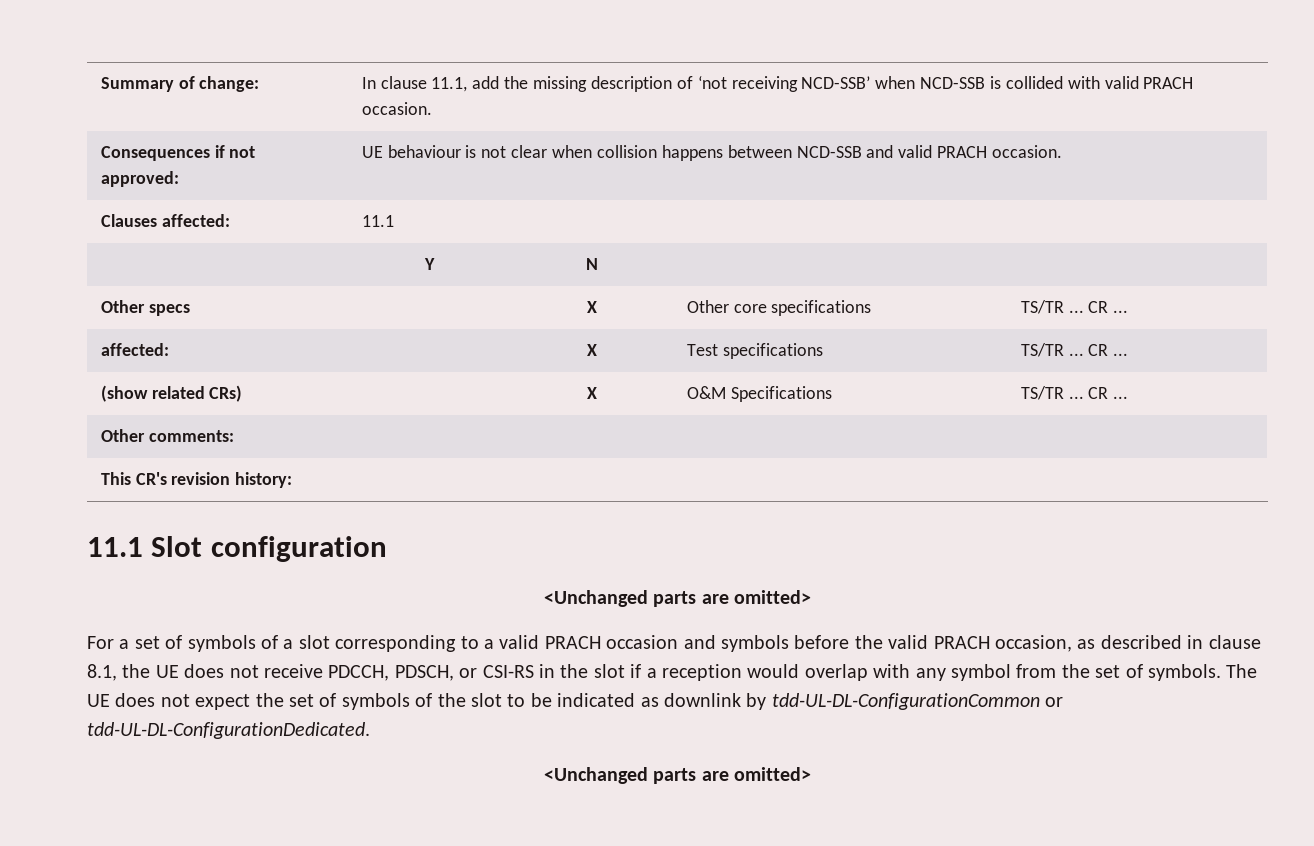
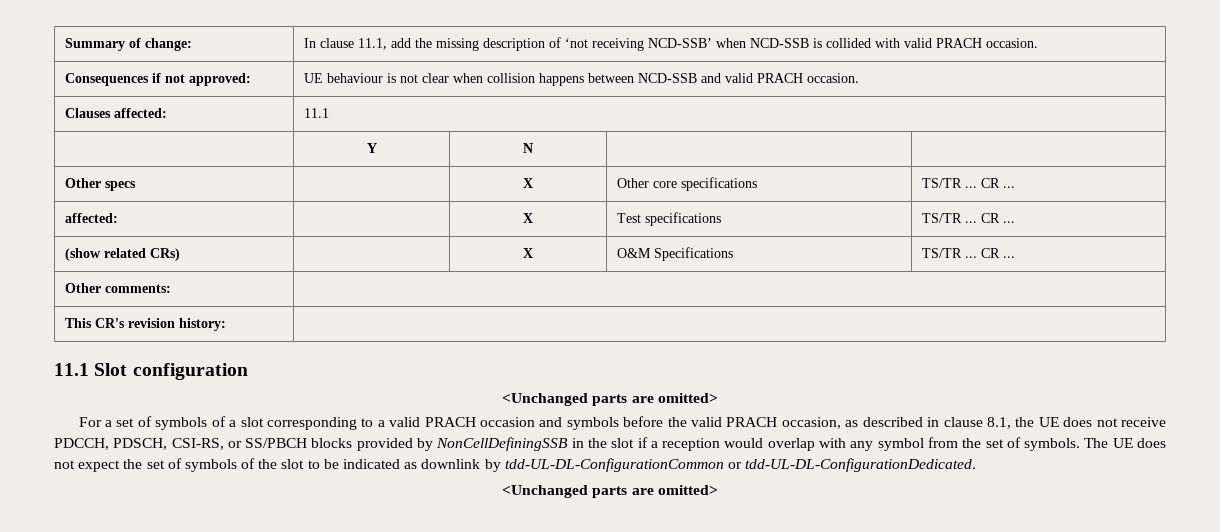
[459,665,534,678] or CSI-RS -> [171,437,569,451] CSI-RS, or SS/PBCH blocks provided by NonCellDefiningSSB

